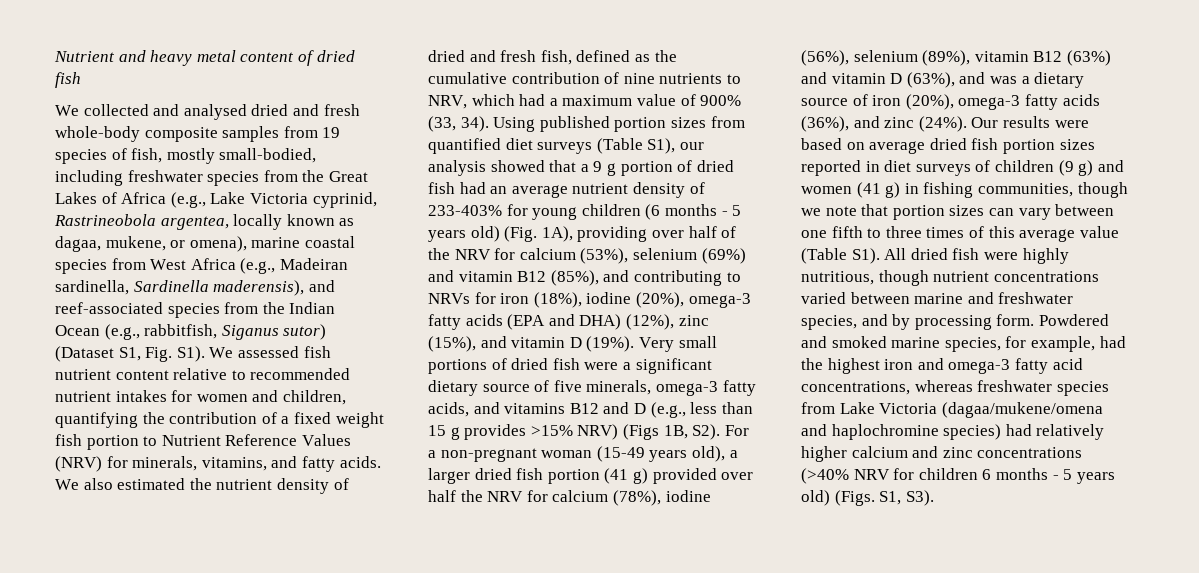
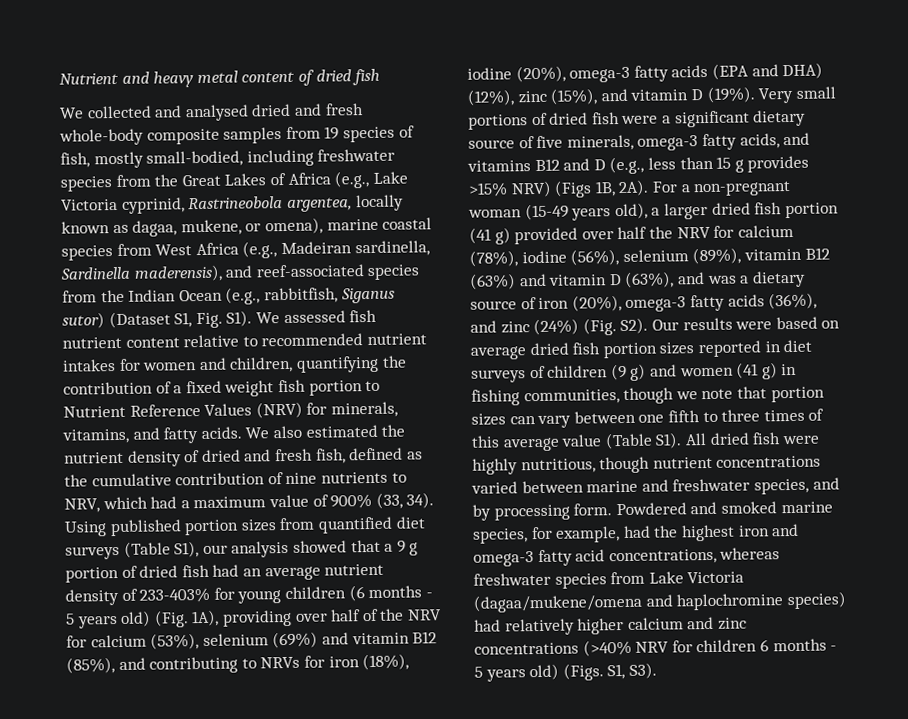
[692,424,721,440] S2). -> [618,179,650,197] 2A).
[918,116,967,132] (24%). -> [533,317,649,336] (24%) (Fig. S2).

